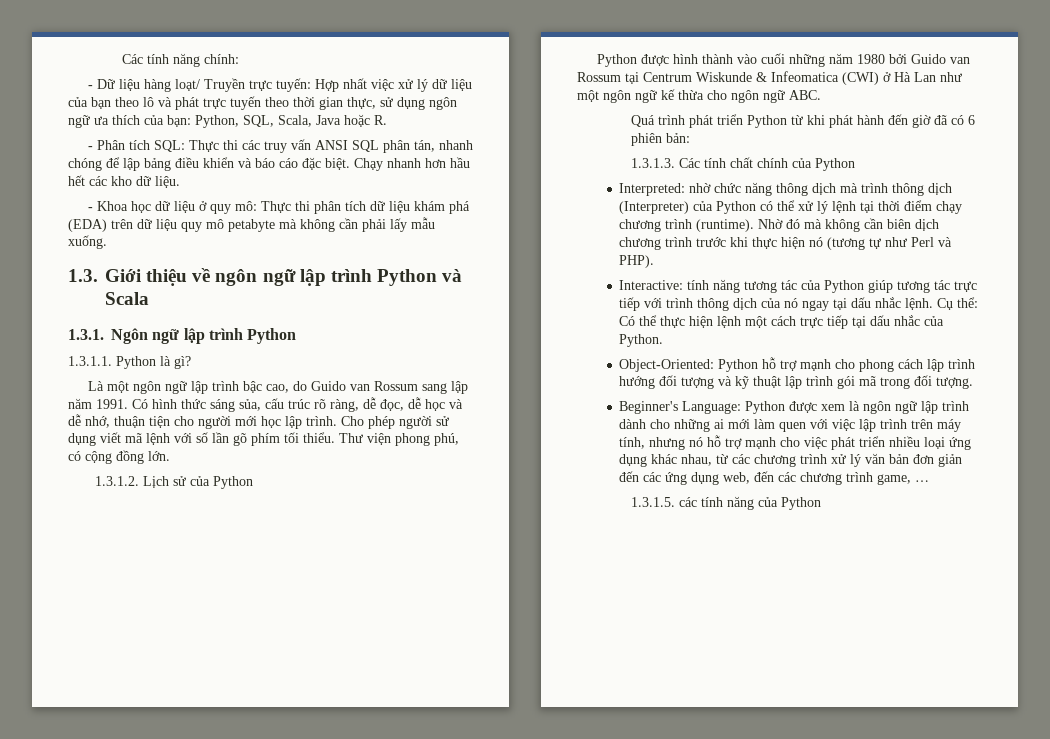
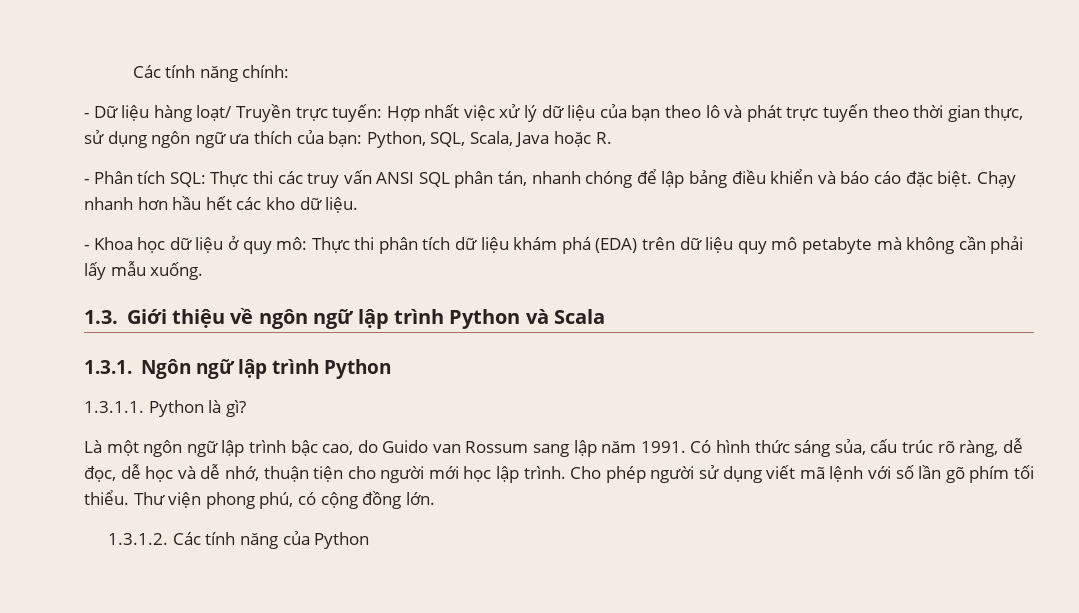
[142,476,253,489] [596,53,970,67] [577,71,962,85] [577,89,821,103] [630,114,975,128] [630,133,690,146] [630,157,855,171] [619,182,953,196] [619,200,963,214] [619,218,940,232] [619,237,953,250] [619,255,655,268] [619,279,978,293] [619,297,979,311] [619,315,945,329] [619,334,664,347] [619,357,976,372] [619,375,974,389] [619,401,970,414] [619,419,962,432] [619,435,972,450] [619,453,963,467] [619,471,930,485] [630,497,697,507] Lịch sử của Python // Python được hình thành vào cuối những năm 1980 bởi Guido van Rossum tại Centrum Wiskunde & Infeomatica (CWI) ở Hà Lan như một ngôn ngữ kế thừa cho ngôn ngữ ABC. // Quá trình phát triển Python từ khi phát hành đến giờ đã có 6 phiên bản: // 1.3.1.3. Các tính chất chính của Python // Interpreted: nhờ chức năng thông dịch mà trình thông dịch (Interpreter) của Python có thể xử lý lệnh tại thời điểm chạy chương trình (runtime). Nhờ đó mà không cần biên dịch chương trình trước khi thực hiện nó (tương tự như Perl và PHP). // Interactive: tính năng tương tác của Python giúp tương tác trực tiếp với trình thông dịch của nó ngay tại dấu nhắc lệnh. Cụ thể: Có thể thực hiện lệnh một cách trực tiếp tại dấu nhắc của Python. // Object-Oriented: Python hỗ trợ mạnh cho phong cách lập trình hướng đối tượng và kỹ thuật lập trình gói mã trong đối tượng. // Beginner's Language: Python được xem là ngôn ngữ lập trình dành cho những ai mới làm quen với việc lập trình trên máy tính, nhưng nó hỗ trợ mạnh cho việc phát triển nhiều loại ứng dụng khác nhau, từ các chương trình xử lý văn bản đơn giản đến các ứng dụng web, đến các chương trình game, … // 1.3.1.5. các -> [172,532,201,545] Các

